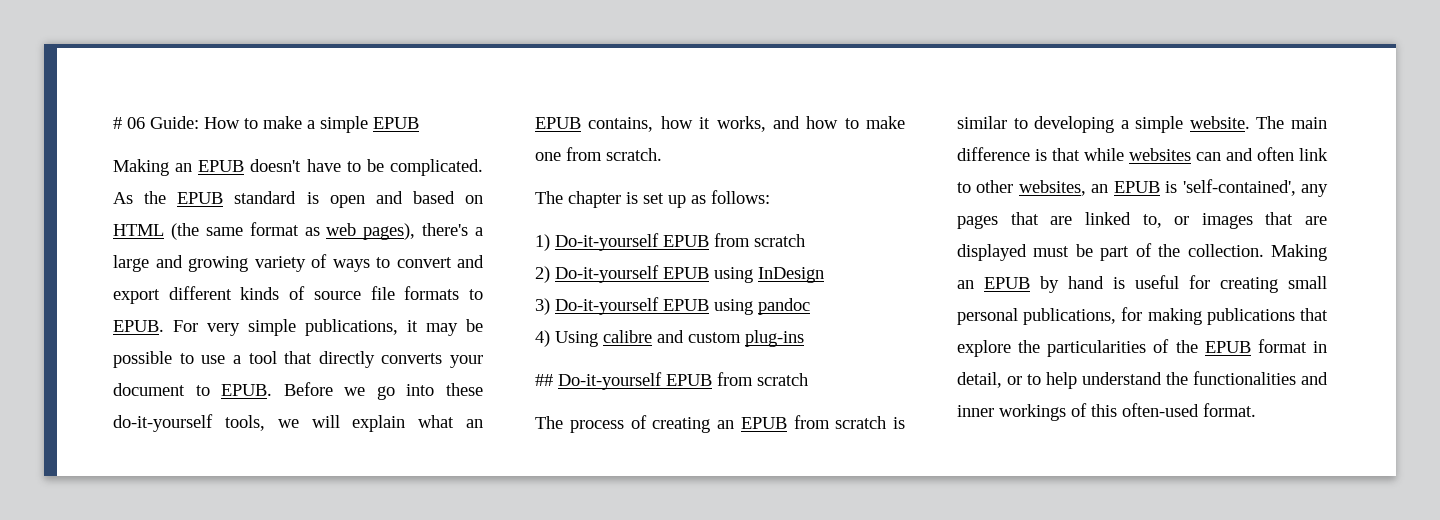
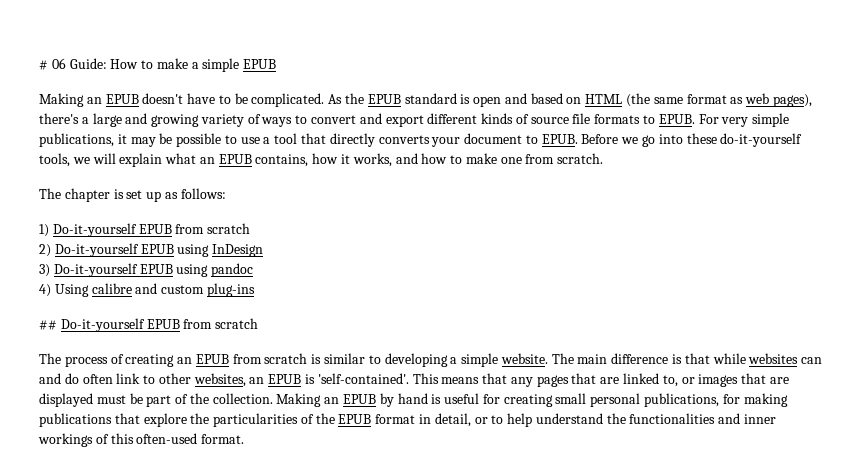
(1253, 154) none -> [64,373,79,384] do
[1182,179,1296,196] 'self-contained', -> [317,373,508,384] 'self-contained'. This means that

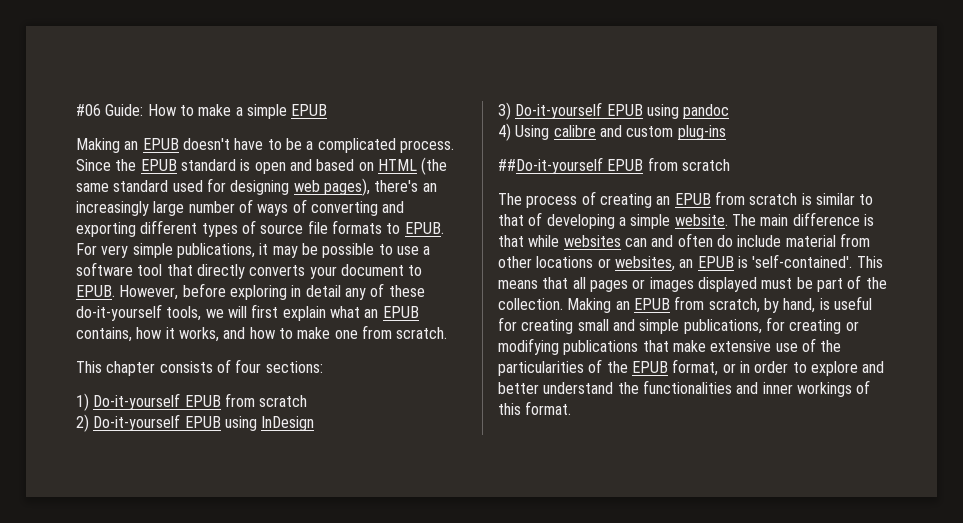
[39,58,66,70] # 06 -> [76,104,101,116] #06
[251,93,343,107] complicated. As -> [306,138,454,153] [76,159,111,171] a complicated process. Since
[686,93,812,107] [39,113,514,127] format as web pages), there's a large and growing variety of ways to convert and export different kinds -> [113,178,437,196] [76,199,405,216] [76,220,238,237] standard used for designing web pages), there's an increasingly large number of ways of converting and exporting different types
(271, 140) none -> [76,262,133,276] software
[581,134,683,147] Before we go into -> [119,283,385,300] However, before exploring in detail any of
(116, 158) none -> [251,304,279,318] first
[39,188,226,202] The chapter is set up as follows: -> [76,359,323,376] This chapter consists of four sections:
[39,318,145,332] ## Do-it-yourself -> [498,157,603,174] ##Do-it-yourself
(381, 359) none -> [498,212,543,226] that of
[64,373,191,384] do often link to other -> [677,233,870,247] [498,256,611,268] often do include material from other locations or
[510,373,789,387] any pages that are linked to, or images that are -> [572,277,694,292] all pages or images
[379,393,428,407] by hand -> [674,296,816,313] from scratch, by hand,
[590,393,788,407] [39,413,187,427] personal publications, for making publications that explore -> [612,317,859,334] [498,338,816,355] and simple publications, for creating or modifying publications that make extensive use of
[375,413,533,427] format in detail, or to help -> [672,359,885,376] [498,382,539,394] format, or in order to explore and better
[136,433,198,444] often-used -> (521, 409) none

